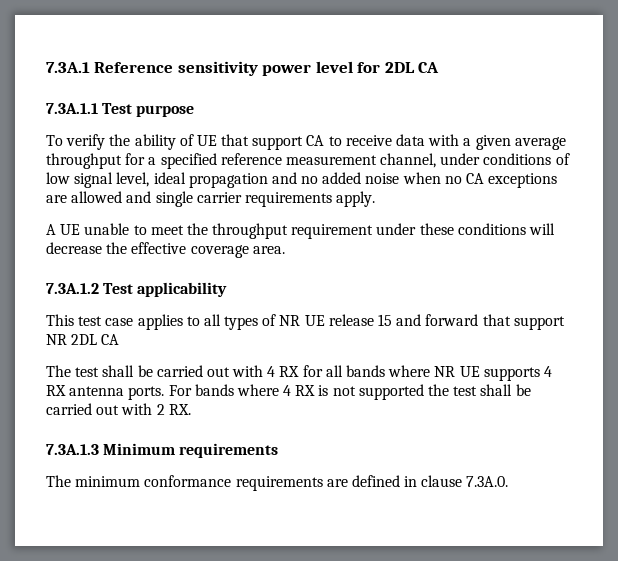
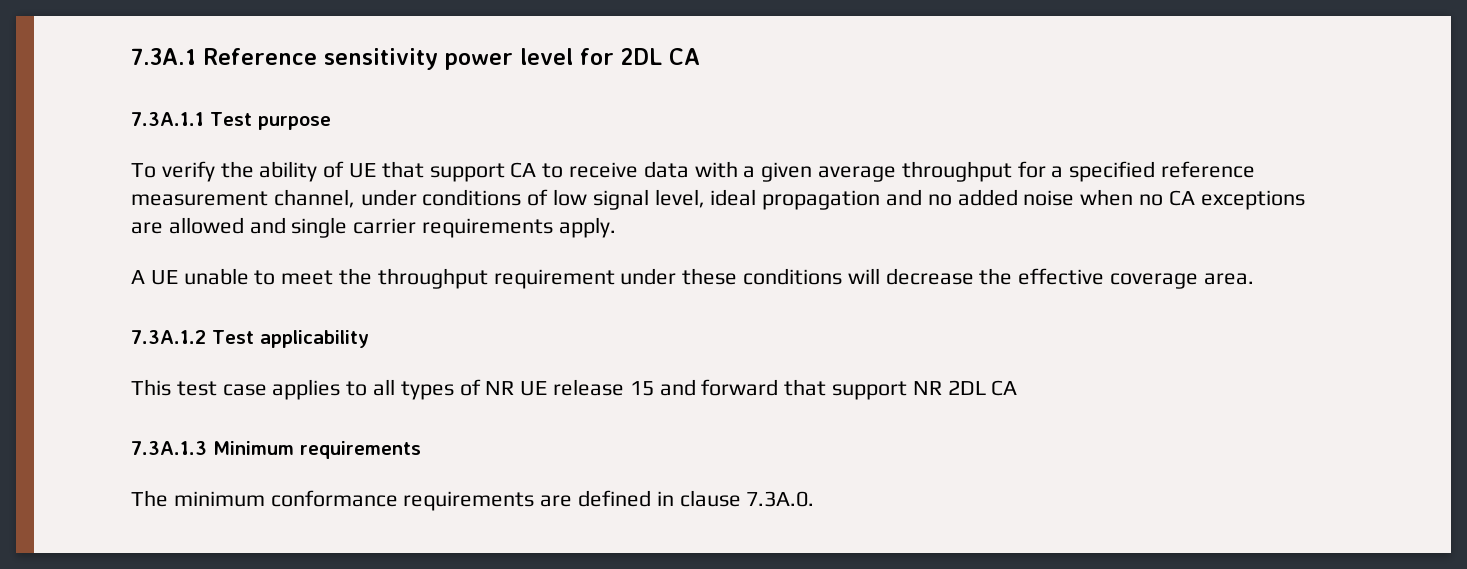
[46,365,552,381] [46,384,531,400] [46,403,191,415] // The test shall be carried out with 4 RX for all bands where NR UE supports 4 RX antenna ports. For bands where 4 RX is not supported the test shall be carried out with 2 RX. -> (1018, 388) none

